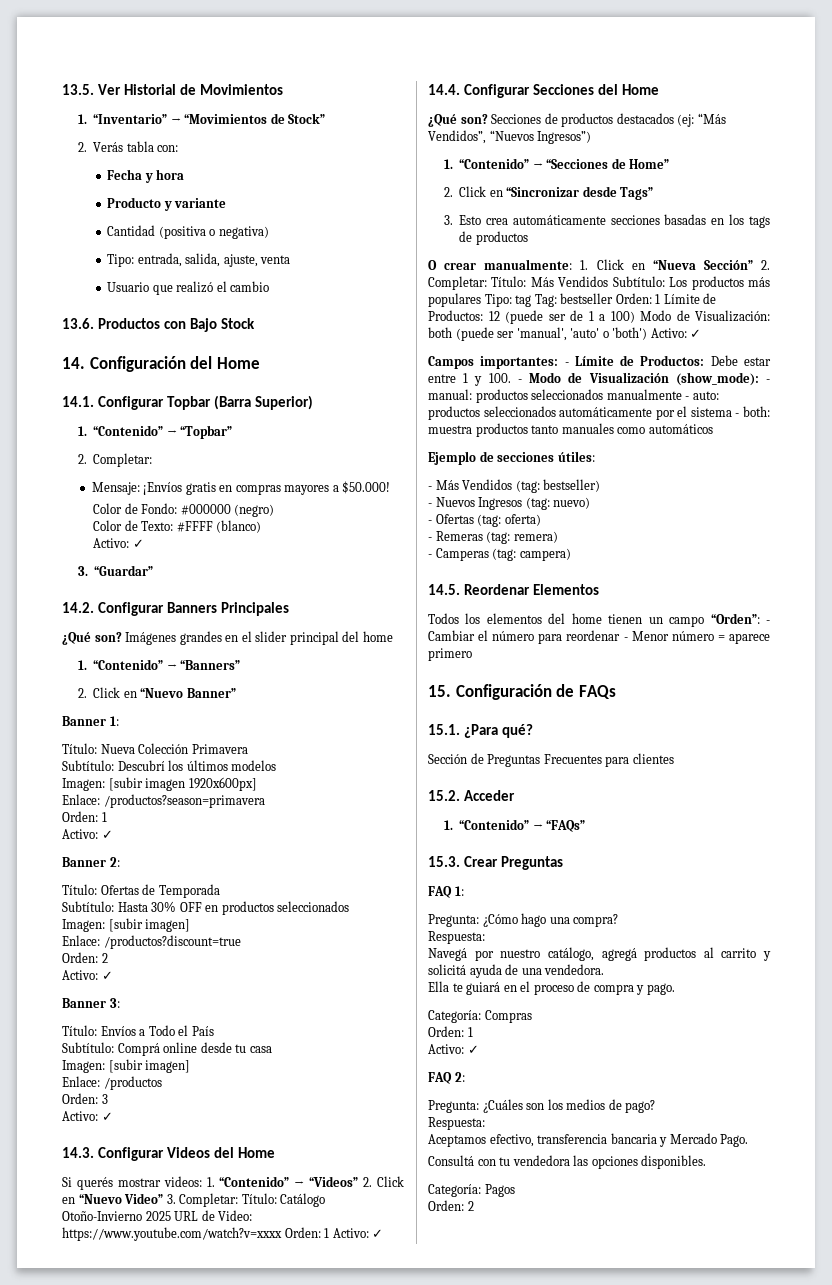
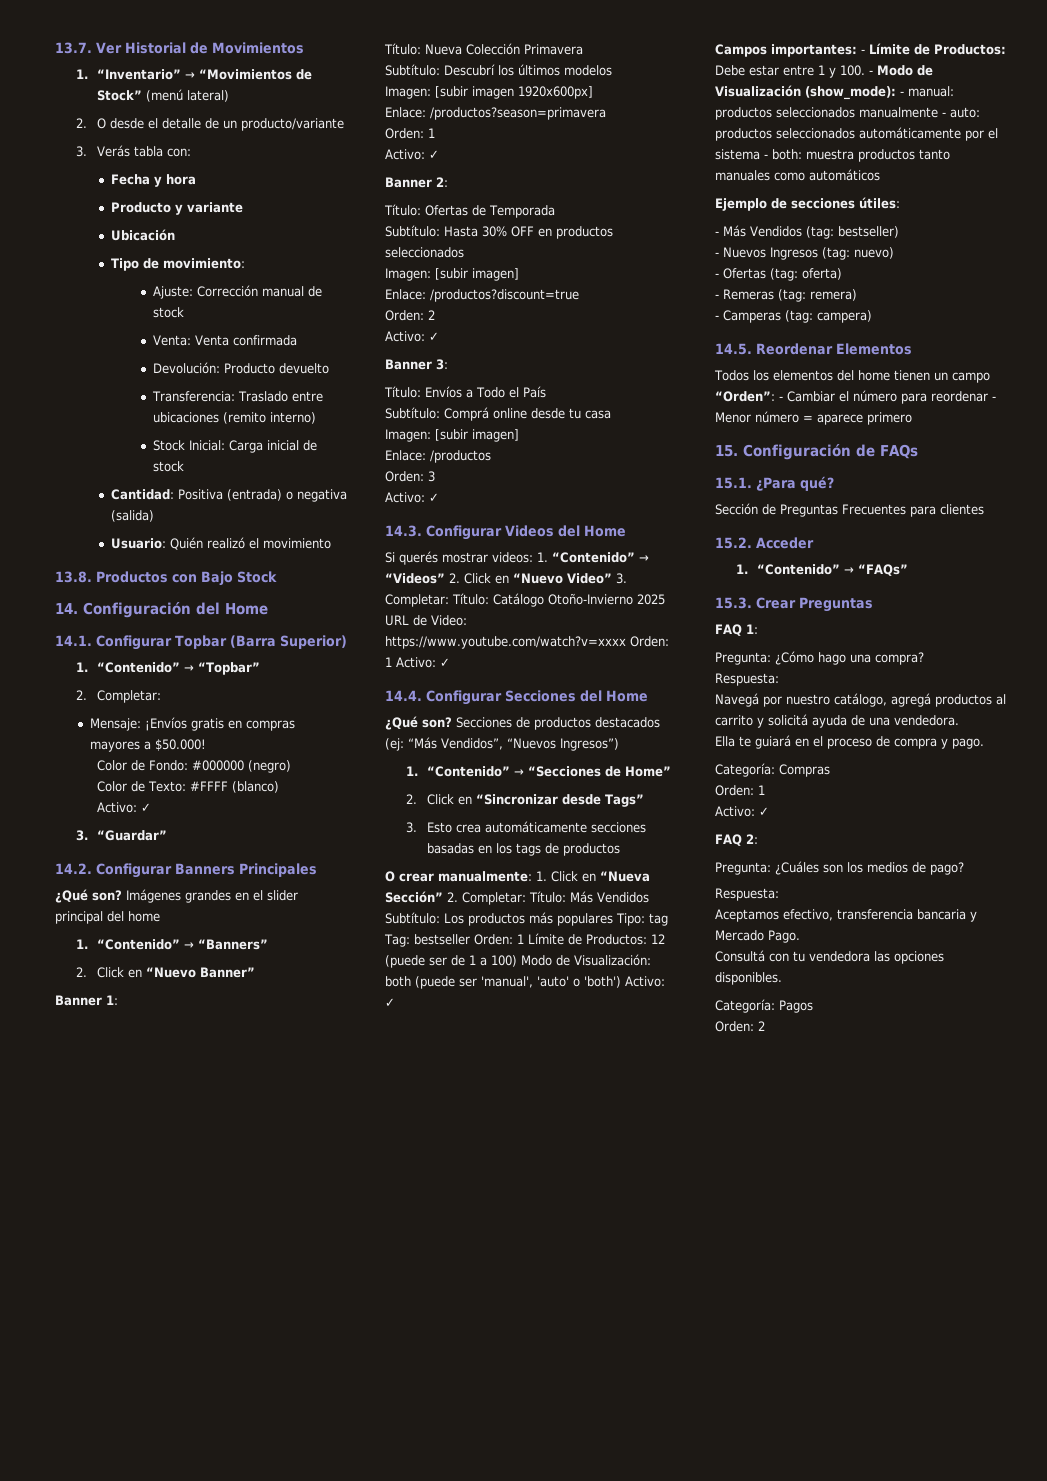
[62,84,94,95] 13.5. -> [55,42,92,54] 13.7.
[77,142,87,152] // 2. -> [145,89,229,102] [75,118,344,131] [75,146,87,157] (menú lateral) // 2. O desde el detalle de un producto/variante // 3.
[107,225,269,239] [107,253,291,267] [107,281,270,295] [62,318,94,329] Cantidad (positiva o negativa) // Tipo: entrada, salida, ajuste, venta // Usuario que realizó el cambio // 13.6. -> [110,229,175,241] [110,258,245,271] [152,285,322,299] [152,307,184,318] [152,335,297,346] [152,362,329,374] [151,391,323,402] [152,412,316,424] [152,440,317,453] [152,461,184,472] [110,489,347,502] [110,510,154,522] [110,537,331,550] [55,571,92,583] Ubicación // Tipo de movimiento: // Ajuste: Corrección manual de stock // Venta: Venta confirmada // Devolución: Producto devuelto // Transferencia: Traslado entre ubicaciones (remito interno) // Stock Inicial: Carga inicial de stock // Cantidad: Positiva (entrada) o negativa (salida) // Usuario: Quién realizó el movimiento // 13.8.

